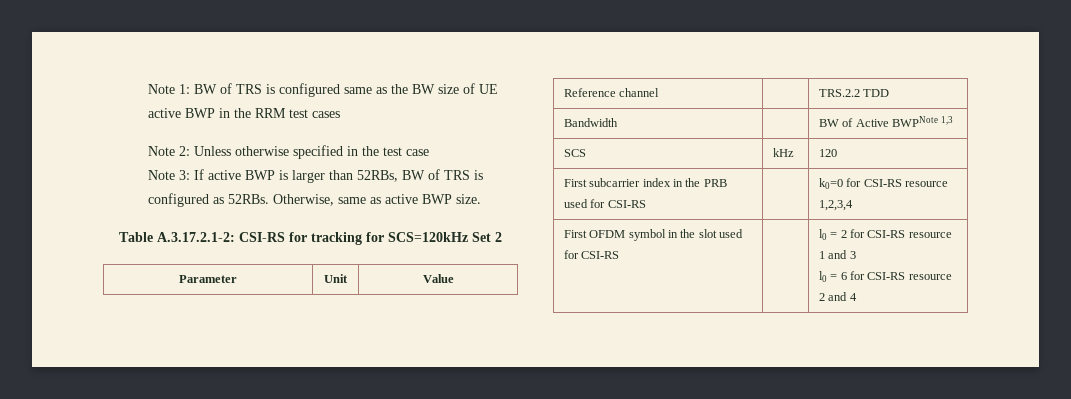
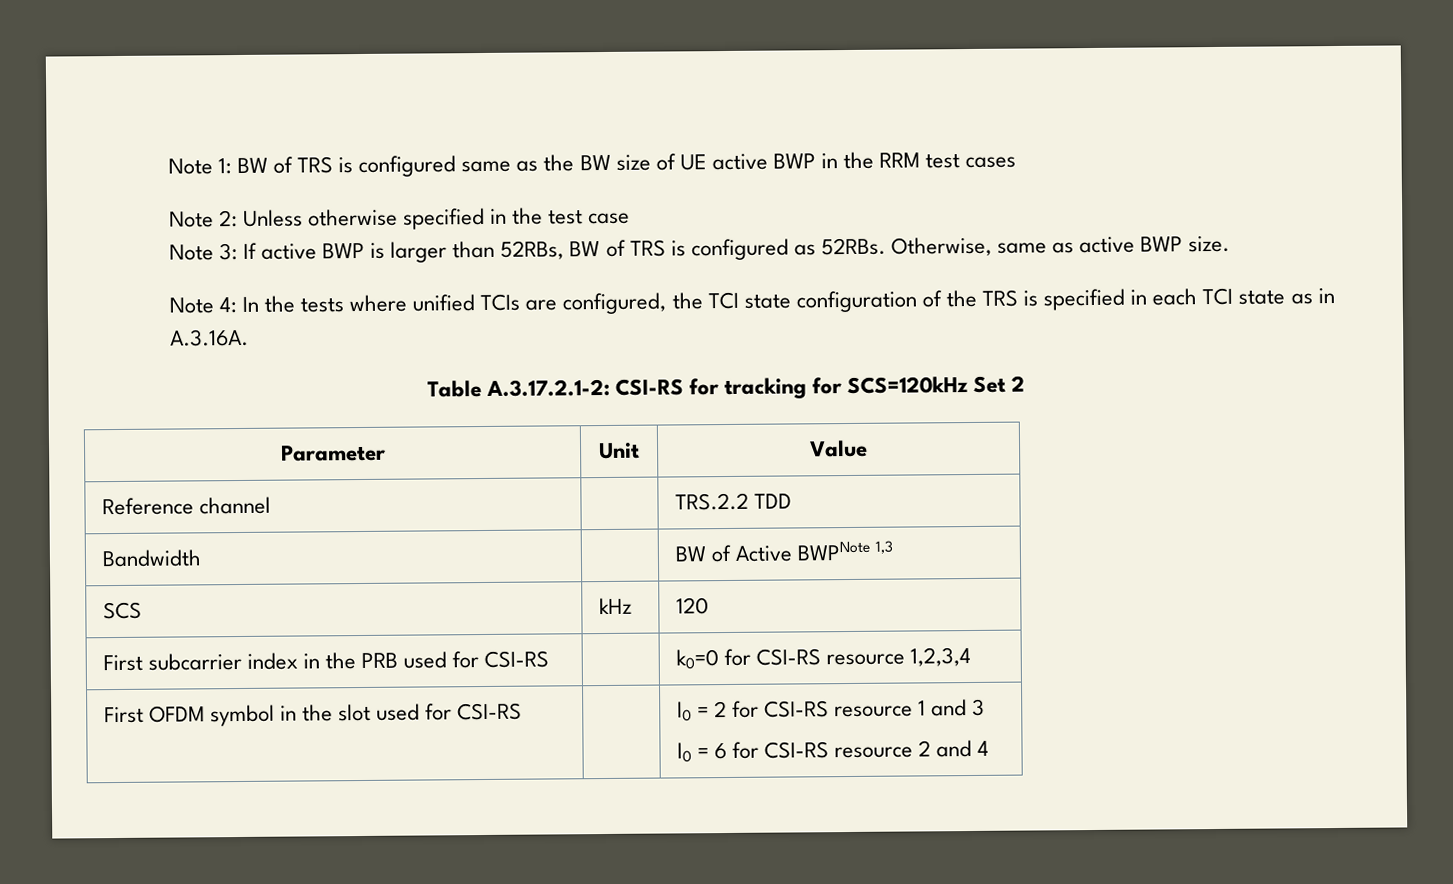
(481, 199) none -> [168,287,1335,315] [169,328,249,347] // Note 4: In the tests where unified TCIs are configured, the TCI state configuration of the TRS is specified in each TCI state as in A.3.16A.

